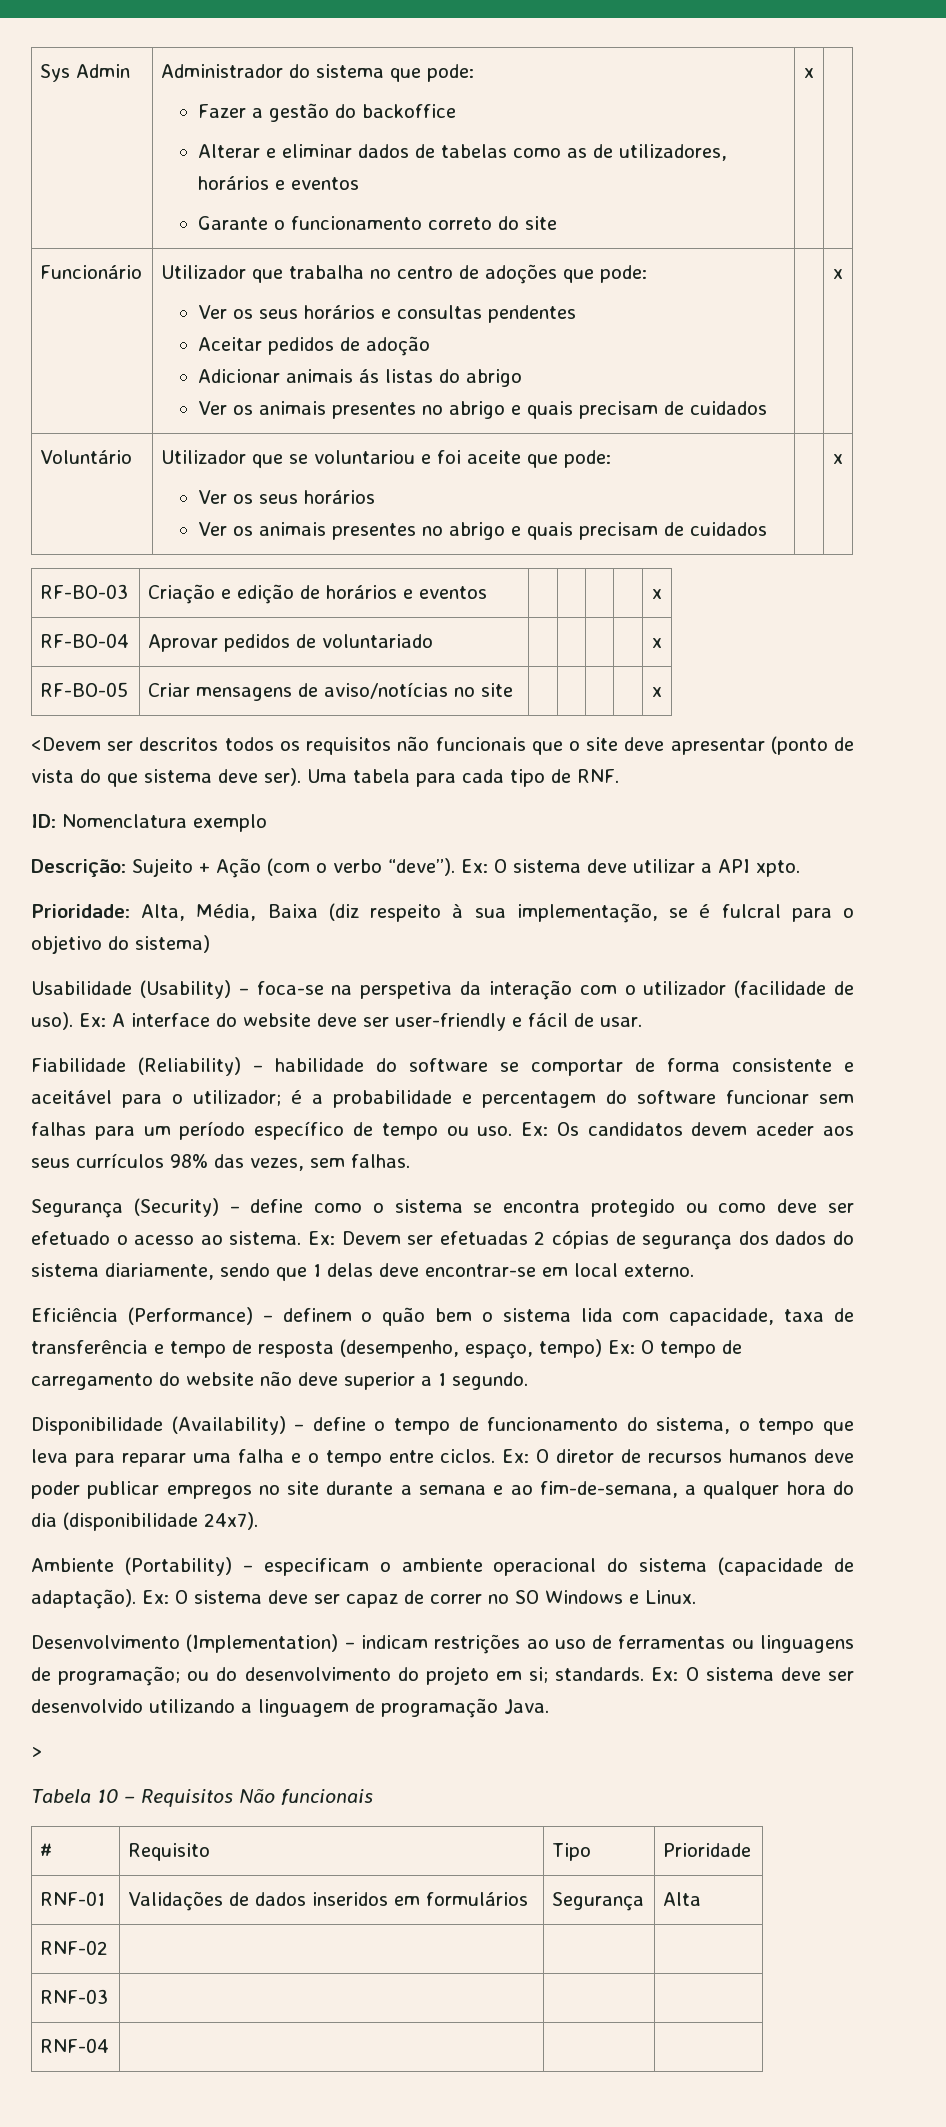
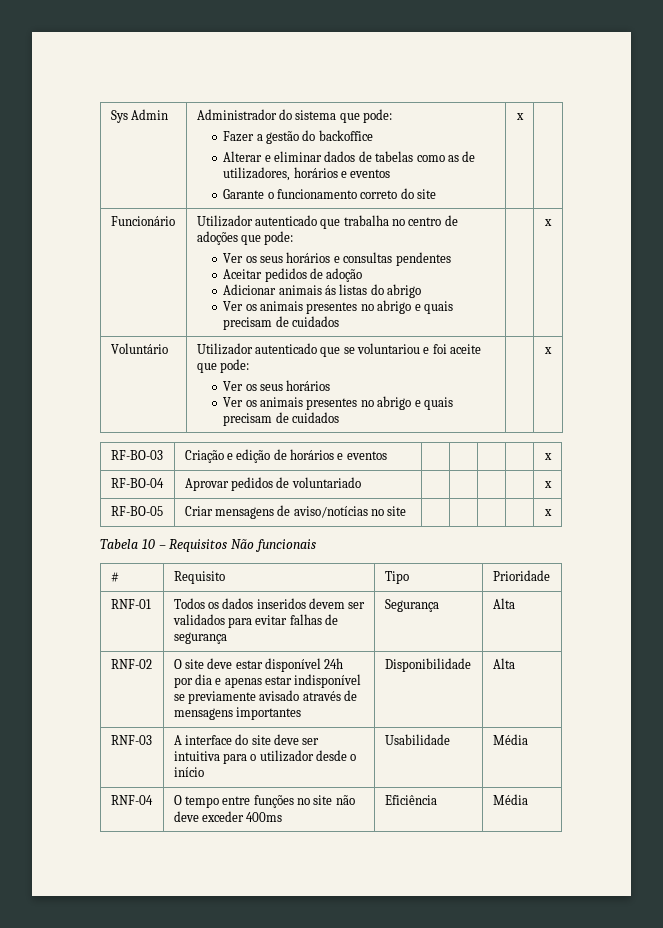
(247, 272) none -> [254,215,317,226] autenticado
(247, 457) none -> [254,343,317,354] autenticado
[31,736,854,755] [31,768,619,787] [31,814,267,832] [31,858,800,878] [31,903,855,923] [31,935,210,954] [31,980,855,1000] [31,1012,642,1031] [31,1057,854,1076] [31,1090,854,1108] [31,1121,855,1140] [31,1153,410,1171] [31,1198,854,1218] [31,1230,855,1250] [31,1263,694,1281] [31,1307,854,1326] [31,1339,742,1359] [31,1371,528,1390] [31,1416,855,1435] [31,1449,854,1467] [31,1481,855,1499] [31,1512,258,1531] [31,1557,854,1576] [31,1589,696,1609] [31,1634,854,1654] [31,1666,854,1686] [31,1698,549,1718] [31,1747,42,1758] // <Devem ser descritos todos os requisitos não funcionais que o site deve apresentar (ponto de vista do que sistema deve ser). Uma tabela para cada tipo de RNF. // ID: Nomenclatura exemplo // Descrição: Sujeito + Ação (com o verbo “deve”). Ex: O sistema deve utilizar a API xpto. // Prioridade: Alta, Média, Baixa (diz respeito à sua implementação, se é fulcral para o objetivo do sistema) // Usabilidade (Usability) – foca-se na perspetiva da interação com o utilizador (facilidade de uso). Ex: A interface do website deve ser user-friendly e fácil de usar. // Fiabilidade (Reliability) – habilidade do software se comportar de forma consistente e aceitável para o utilizador; é a probabilidade e percentagem do software funcionar sem falhas para um período específico de tempo ou uso. Ex: Os candidatos devem aceder aos seus currículos 98% das vezes, sem falhas. // Segurança (Security) – define como o sistema se encontra protegido ou como deve ser efetuado o acesso ao sistema. Ex: Devem ser efetuadas 2 cópias de segurança dos dados do sistema diariamente, sendo que 1 delas deve encontrar-se em local externo. // Eficiência (Performance) – definem o quão bem o sistema lida com capacidade, taxa de transferência e tempo de resposta (desempenho, espaço, tempo) Ex: O tempo de carregamento do website não deve superior a 1 segundo. // Disponibilidade (Availability) – define o tempo de funcionamento do sistema, o tempo que leva para reparar uma falha e o tempo entre ciclos. Ex: O diretor de recursos humanos deve poder publicar empregos no site durante a semana e ao fim-de-semana, a qualquer hora do dia (disponibilidade 24x7). // Ambiente (Portability) – especificam o ambiente operacional do sistema (capacidade de adaptação). Ex: O sistema deve ser capaz de correr no SO Windows e Linux. // Desenvolvimento (Implementation) – indicam restrições ao uso de ferramentas ou linguagens de programação; ou do desenvolvimento do projeto em si; standards. Ex: O sistema deve ser desenvolvido utilizando a linguagem de programação Java. // > -> (552, 512) none
[128,1891,529,1911] [552,1892,645,1911] [663,1892,702,1906] [40,1940,109,1955] [40,1989,109,2004] [40,2038,110,2053] Validações de dados inseridos em formulários | Segurança | Alta // RNF-02 | | | // RNF-03 | | | // RNF-04 | | | -> [173,598,366,609] [172,614,339,628] [173,632,227,644] [384,599,439,612] [492,598,515,609] [110,659,152,669] [173,658,344,672] [173,674,362,688] [173,690,358,704] [173,707,301,720] [384,658,471,672] [492,658,515,669] [110,735,152,745] [173,734,320,745] [173,750,357,764] [173,767,204,777] [384,734,450,745] [492,734,528,745] [110,795,153,805] [173,795,355,808] [173,811,283,822] [384,795,437,805] [492,794,528,805] Todos os dados inseridos devem ser validados para evitar falhas de segurança | Segurança | Alta // RNF-02 | O site deve estar disponível 24h por dia e apenas estar indisponível se previamente avisado através de mensagens importantes | Disponibilidade | Alta // RNF-03 | A interface do site deve ser intuitiva para o utilizador desde o início | Usabilidade | Média // RNF-04 | O tempo entre funções no site não deve exceder 400ms | Eficiência | Média

